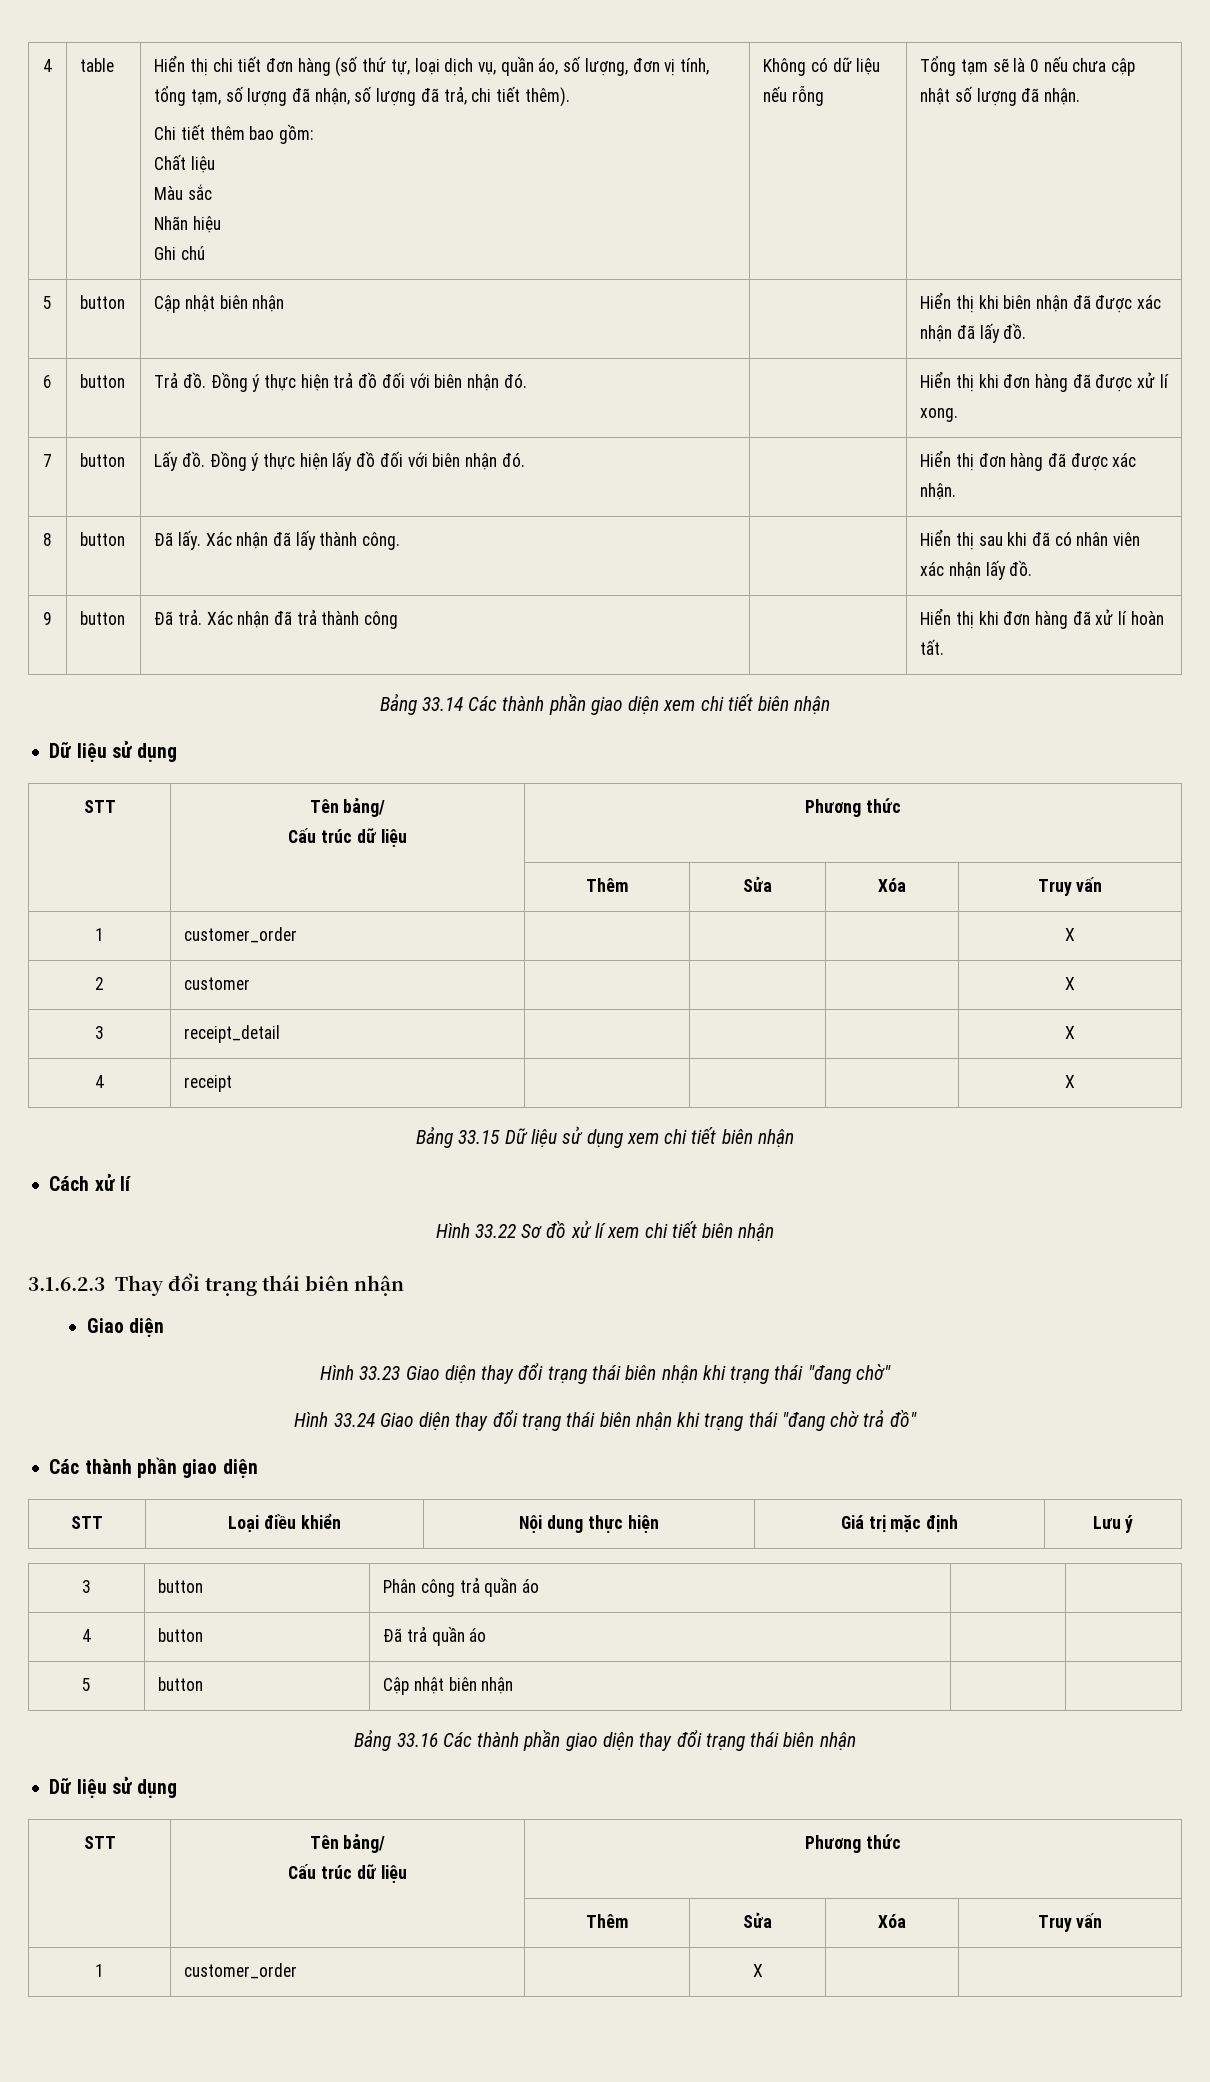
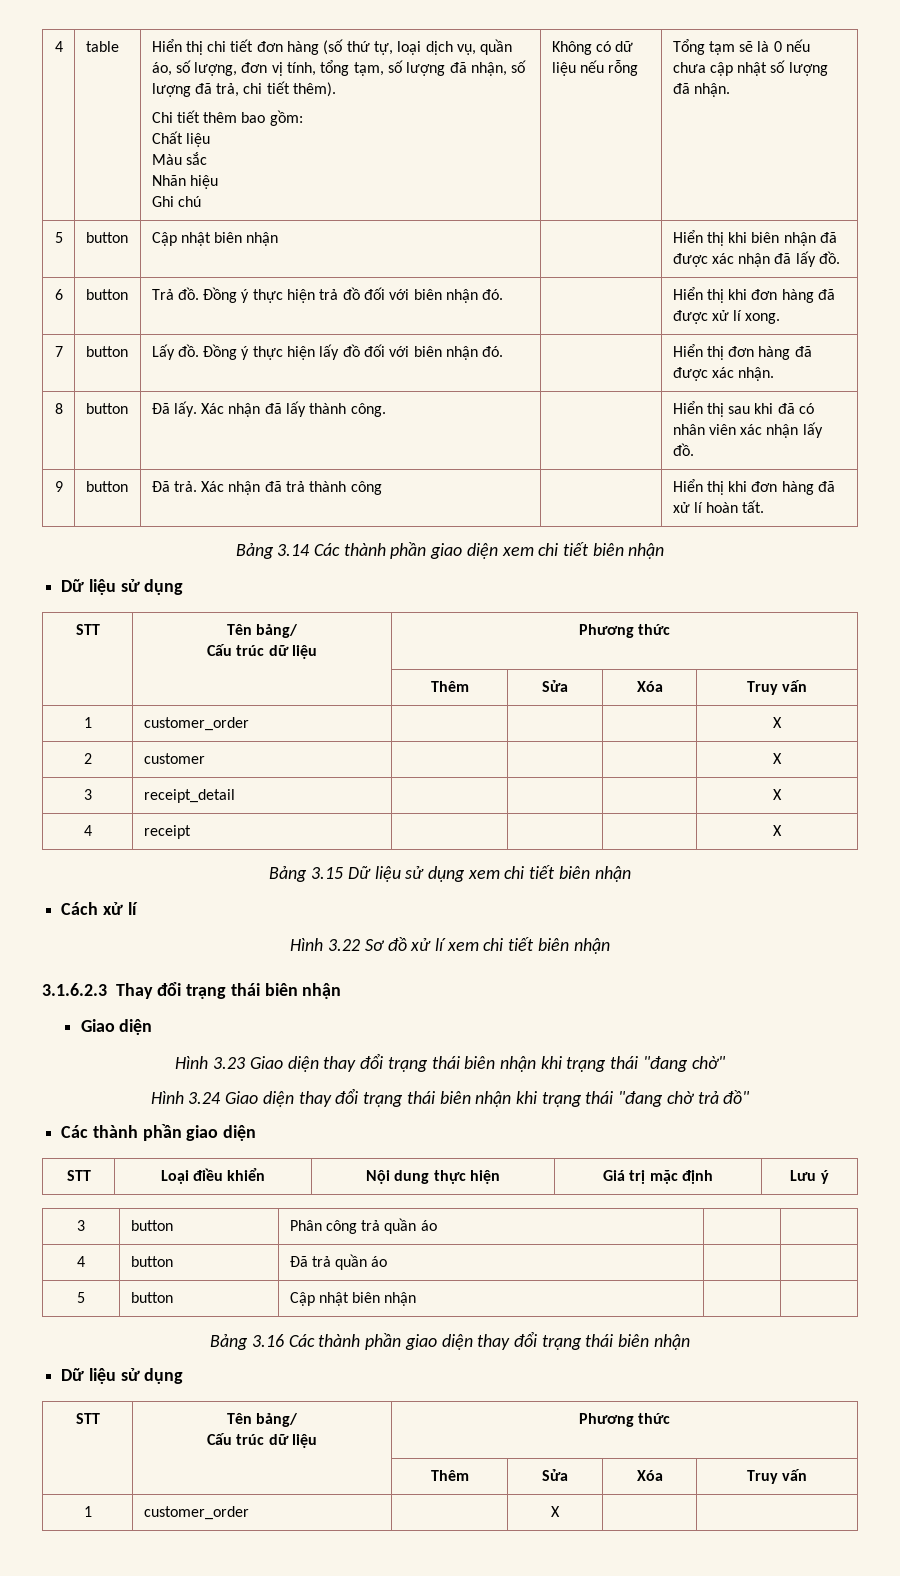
[421,697,463,711] 33.14 -> [277,544,311,556] 3.14
[458,1130,501,1144] 33.15 -> [311,867,344,879] 3.15
[474,1224,516,1238] 33.22 -> [328,939,361,951] 3.22
[359,1366,401,1380] 33.23 -> [213,1057,246,1069] 3.23
[333,1413,375,1427] 33.24 -> [188,1092,222,1104] 3.24
[396,1733,438,1747] 33.16 -> [251,1334,284,1347] 3.16

